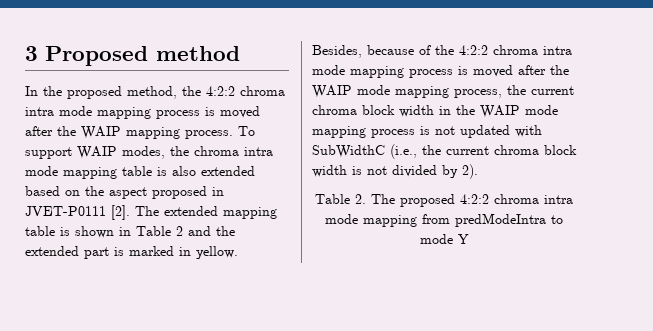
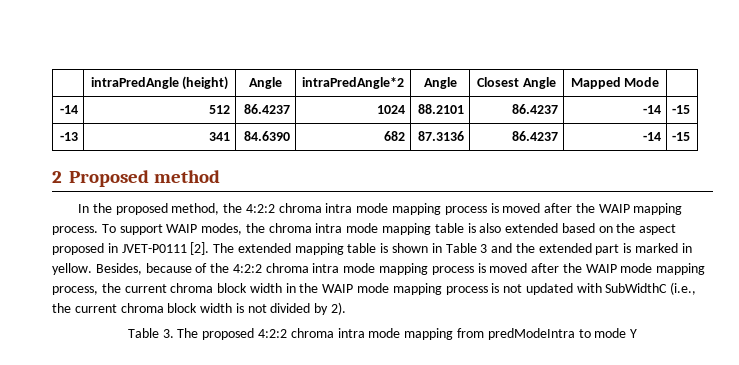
[25,46,38,61] 3 -> [90,76,229,90] [249,77,282,89] [302,77,404,89] [423,77,457,89] [477,77,556,89] [570,77,660,89] [59,105,78,114] [208,105,230,114] [243,104,290,114] [376,105,405,114] [417,104,464,114] [511,104,558,114] [642,105,661,114] [672,105,691,114] [59,132,78,141] [208,132,230,141] [243,131,290,141] [383,131,405,141] [417,131,464,141] [511,131,558,141] [642,132,661,141] [672,132,691,141] [52,171,62,183] | intraPredAngle (height) | Angle | intraPredAngle*2 | Angle | Closest Angle | Mapped Mode | // -14 | 512 | 86.4237 | 1024 | 88.2101 | 86.4237 | -14 | -15 // -13 | 341 | 84.6390 | 682 | 87.3136 | 86.4237 | -14 | -15 // 2
[176,226,183,236] 2 -> [480,244,488,253] 3
[355,194,366,204] 2. -> [162,329,174,338] 3.

